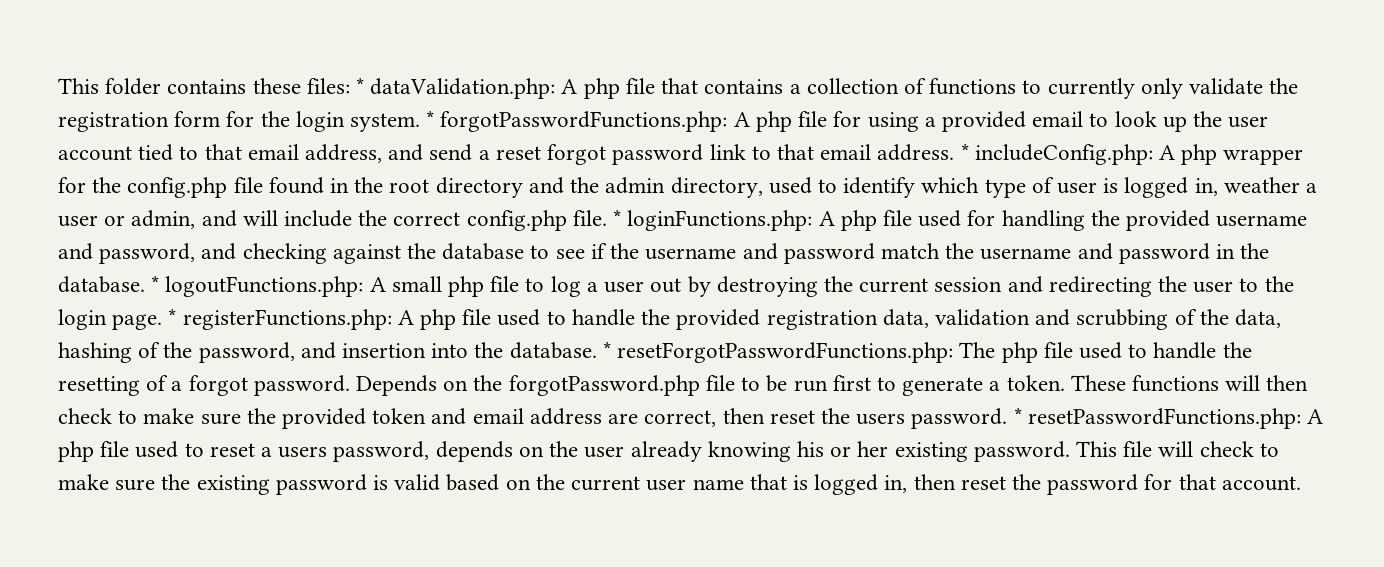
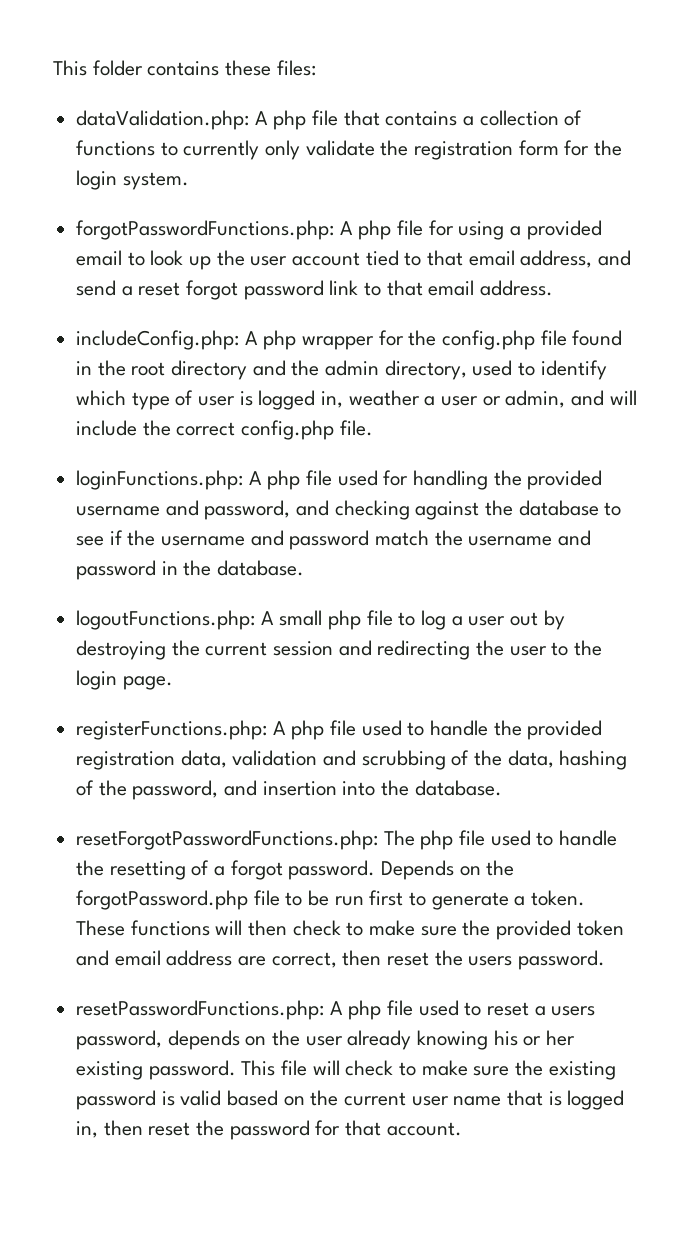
[356,77,365,94] * -> (316, 68) //
[426,110,435,127] * -> (189, 181) //
[960,143,969,160] * -> (554, 288) //
[613,209,622,226] * -> (373, 428) //
[151,275,160,292] * -> (305, 568) //
[168,308,177,325] * -> (173, 683) //
[602,341,611,358] * -> (502, 788) //
[1013,407,1022,424] * -> (606, 960) //

